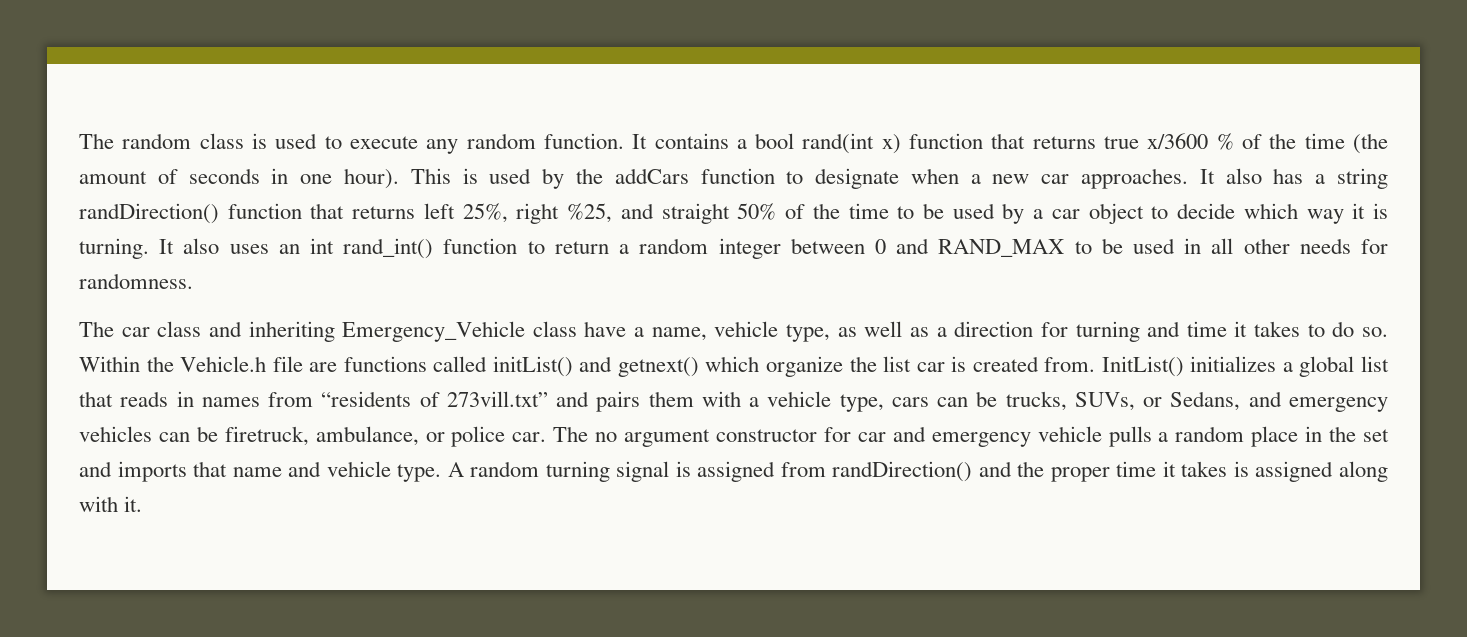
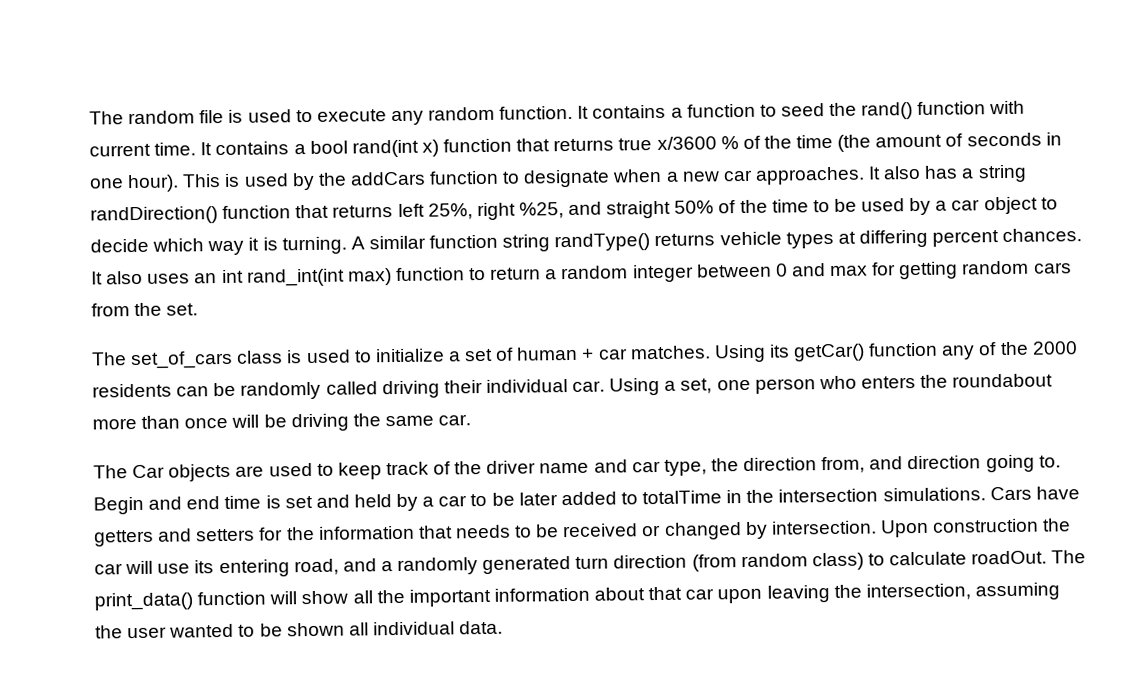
[199,133,244,149] class -> [199,109,225,124] file
(747, 144) none -> [686,100,1026,120] [89,141,306,157] function to seed the rand() function with current time. It contains a
(149, 248) none -> [350,228,1083,252] A similar function string randType() returns vehicle types at differing percent chances.
[343,238,434,259] rand_int() -> [246,268,392,287] rand_int(int max)
[938,238,1388,257] [79,273,193,289] [79,321,1389,342] [79,356,1389,377] [79,391,1388,412] [79,426,1389,447] [79,461,1388,482] [79,496,143,512] RAND_MAX to be used in all other needs for randomness. // The car class and inheriting Emergency_Vehicle class have a name, vehicle type, as well as a direction for turning and time it takes to do so. Within the Vehicle.h file are functions called initList() and getnext() which organize the list car is created from. InitList() initializes a global list that reads in names from “residents of 273vill.txt” and pairs them with a vehicle type, cars can be trucks, SUVs, or Sedans, and emergency vehicles can be firetruck, ambulance, or police car. The no argument constructor for car and emergency vehicle pulls a random place in the set and imports that name and vehicle type. A random turning signal is assigned from randDirection() and the proper time it takes is assigned along with it. -> [830,260,1072,280] [91,302,199,317] [92,341,1078,370] [92,373,1054,400] [92,413,472,432] [93,454,1061,482] [93,486,1080,515] [94,518,1072,547] [94,550,1087,578] [94,582,1060,611] [95,620,504,639] max for getting random cars from the set. // The set_of_cars class is used to initialize a set of human + car matches. Using its getCar() function any of the 2000 residents can be randomly called driving their individual car. Using a set, one person who enters the roundabout more than once will be driving the same car. // The Car objects are used to keep track of the driver name and car type, the direction from, and direction going to. Begin and end time is set and held by a car to be later added to totalTime in the intersection simulations. Cars have getters and setters for the information that needs to be received or changed by intersection. Upon construction the car will use its entering road, and a randomly generated turn direction (from random class) to calculate roadOut. The print_data() function will show all the important information about that car upon leaving the intersection, assuming the user wanted to be shown all individual data.

